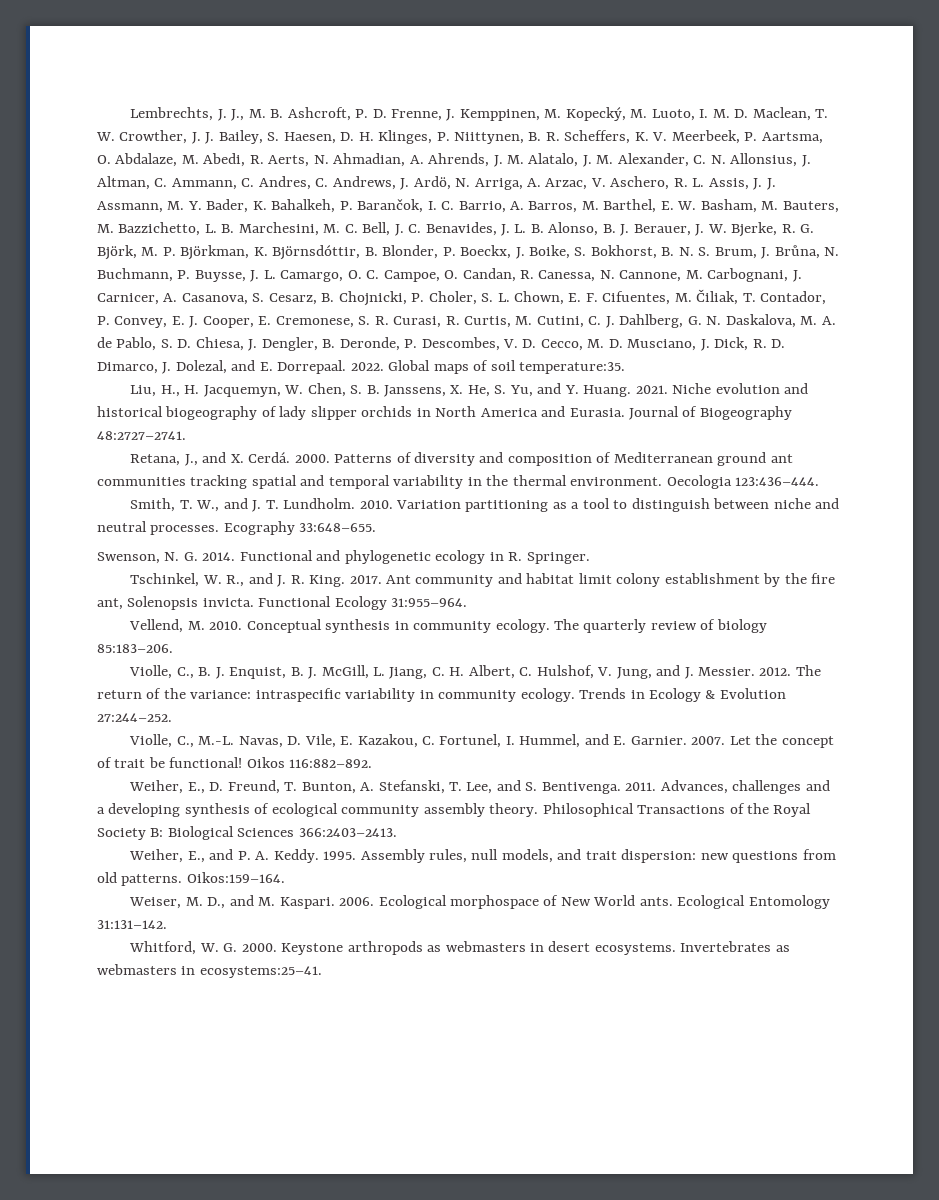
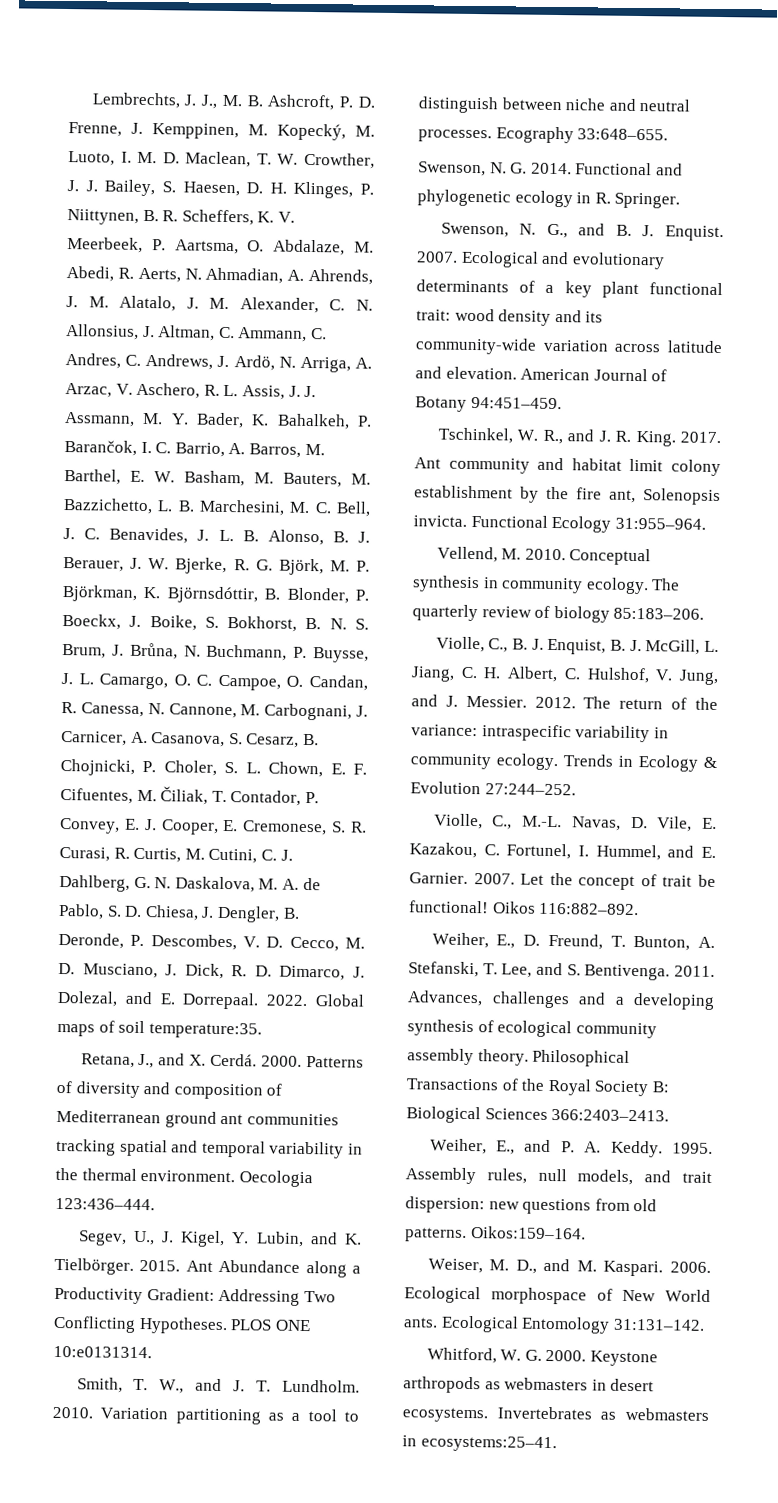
[130,383,808,397] [97,406,792,420] [97,431,186,440] // Liu, H., H. Jacquemyn, W. Chen, S. B. Janssens, X. He, S. Yu, and Y. Huang. 2021. Niche evolution and historical biogeography of lady slipper orchids in North America and Eurasia. Journal of Biogeography 48:2727–2741. -> (262, 1030) none
(820, 481) none -> [77,1230,362,1248] [54,1257,361,1278] [54,1286,336,1306] [53,1315,311,1335] [53,1345,152,1359] // Segev, U., J. Kigel, Y. Lubin, and K. Tielbörger. 2015. Ant Abundance along a Productivity Gradient: Addressing Two Conflicting Hypotheses. PLOS ONE 10:e0131314.
(590, 558) none -> [440,222,724,242] [416,250,665,270] [416,279,723,299] [416,308,604,326] [415,337,723,355] [415,366,668,382] [415,396,562,412] // Swenson, N. G., and B. J. Enquist. 2007. Ecological and evolutionary determinants of a key plant functional trait: wood density and its community-wide variation across latitude and elevation. American Journal of Botany 94:451–459.

